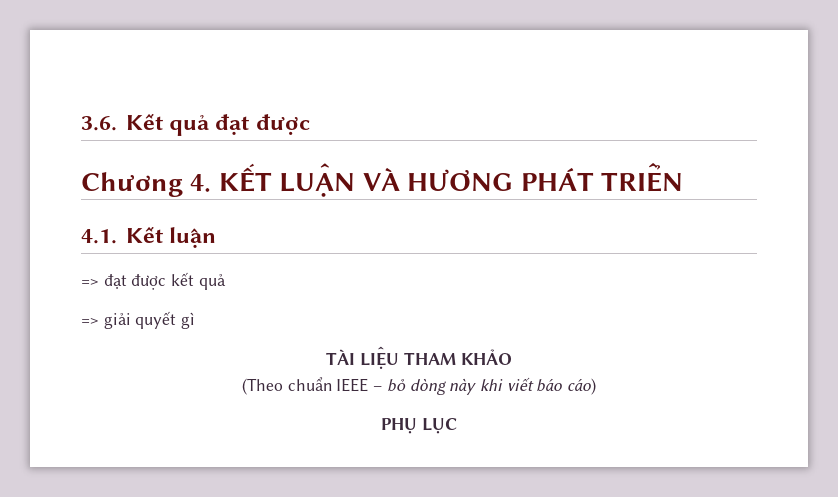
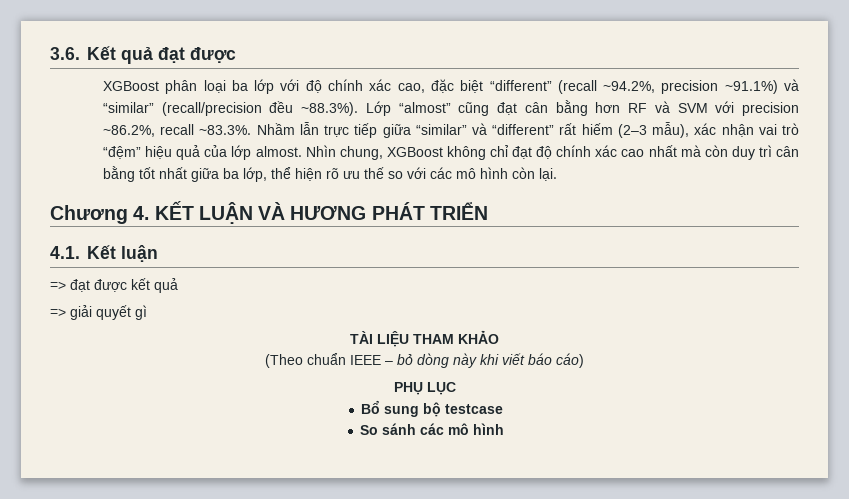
(310, 124) none -> [103,79,799,94] [103,100,799,116] [103,122,799,138] [103,145,799,160] [103,166,558,182] // XGBoost phân loại ba lớp với độ chính xác cao, đặc biệt “different” (recall ~94.2%, precision ~91.1%) và “similar” (recall/precision đều ~88.3%). Lớp “almost” cũng đạt cân bằng hơn RF và SVM với precision ~86.2%, recall ~83.3%. Nhầm lẫn trực tiếp giữa “similar” và “different” rất hiếm (2–3 mẫu), xác nhận vai trò “đệm” hiệu quả của lớp almost. Nhìn chung, XGBoost không chỉ đạt độ chính xác cao nhất mà còn duy trì cân bằng tốt nhất giữa ba lớp, thể hiện rõ ưu thế so với các mô hình còn lại.
(457, 426) none -> [361,400,504,417] [360,423,505,435] // Bổ sung bộ testcase // So sánh các mô hình

